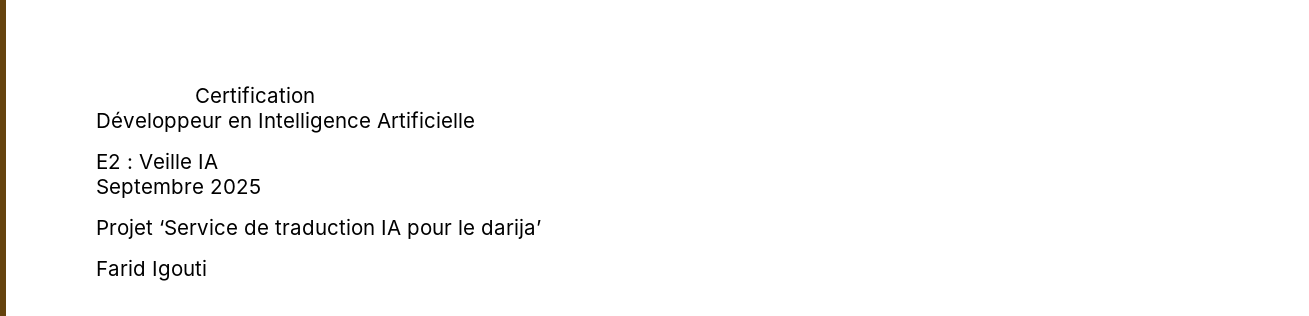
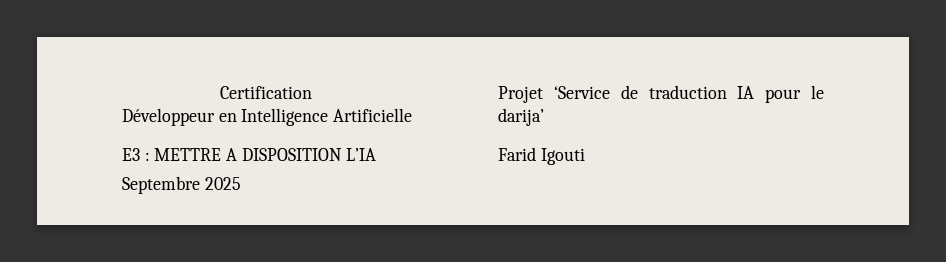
[96,152,218,169] E2 : Veille IA -> [122,148,376,161] E3 : METTRE A DISPOSITION L’IA

